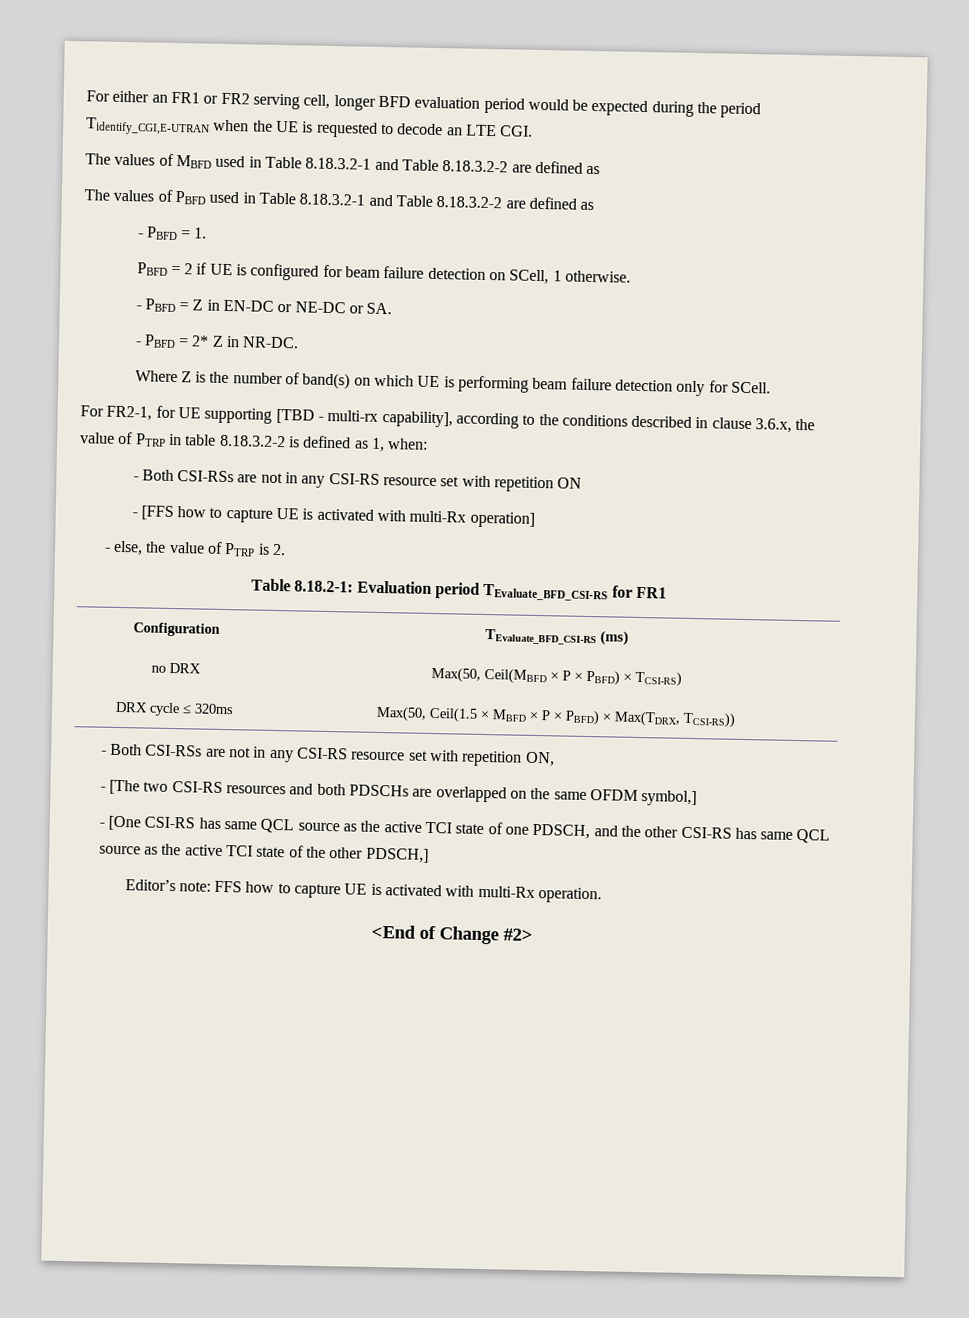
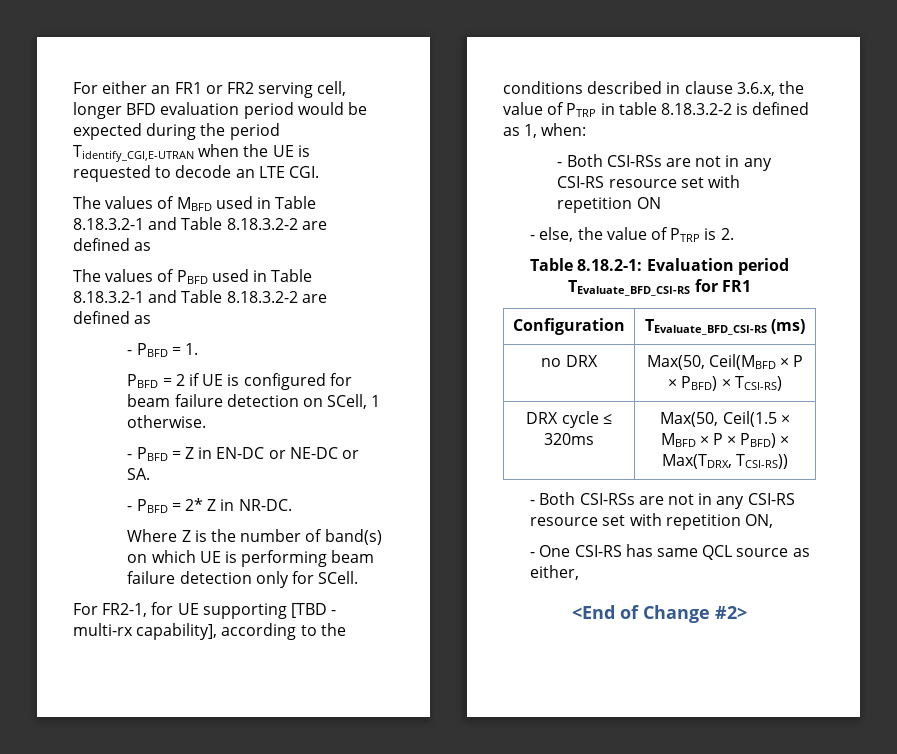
[131,505,535,528] // - [FFS how to capture UE is activated with multi-Rx operation] -> (661, 203) none
[109,779,698,807] [98,815,831,844] [98,843,429,863] [124,879,603,904] [The two CSI-RS resources and both PDSCHs are overlapped on the same OFDM symbol,] // - [One CSI-RS has same QCL source as the active TCI state of one PDSCH, and the other CSI-RS has same QCL source as the active TCI state of the other PDSCH,] // Editor’s note: FFS how to capture UE is activated with multi-Rx operation. -> [539,544,810,560] [530,565,580,580] One CSI-RS has same QCL source as either,

